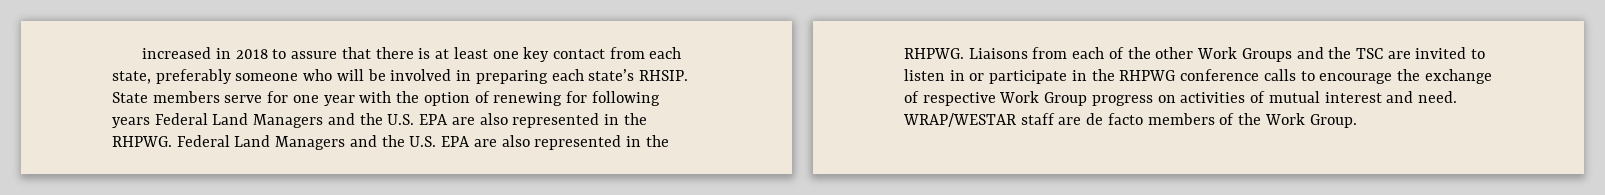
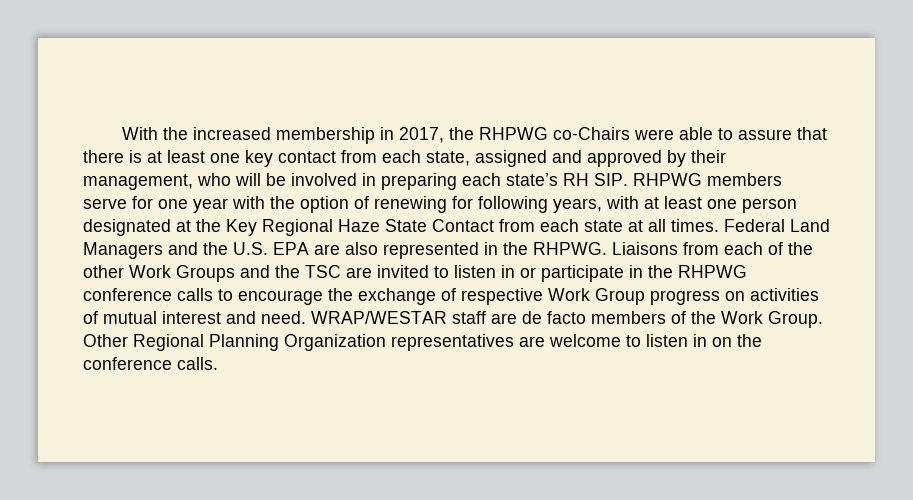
[142,47,268,59] increased in 2018 -> [121,127,713,144] With the increased membership in 2017, the RHPWG co-Chairs were able
[155,69,299,84] preferably someone -> [475,150,726,167] [83,174,193,190] assigned and approved by their management,
[638,70,688,81] [112,92,148,103] RHSIP. State -> [563,173,702,186] RH SIP. RHPWG
[112,113,647,128] [112,136,172,147] years Federal Land Managers and the U.S. EPA are also represented in the RHPWG. -> [553,196,797,213] [83,219,719,236] years, with at least one person designated at the Key Regional Haze State Contact from each state at all times.
(1357, 121) none -> [83,334,762,351] [83,357,218,370] Other Regional Planning Organization representatives are welcome to listen in on the conference calls.

